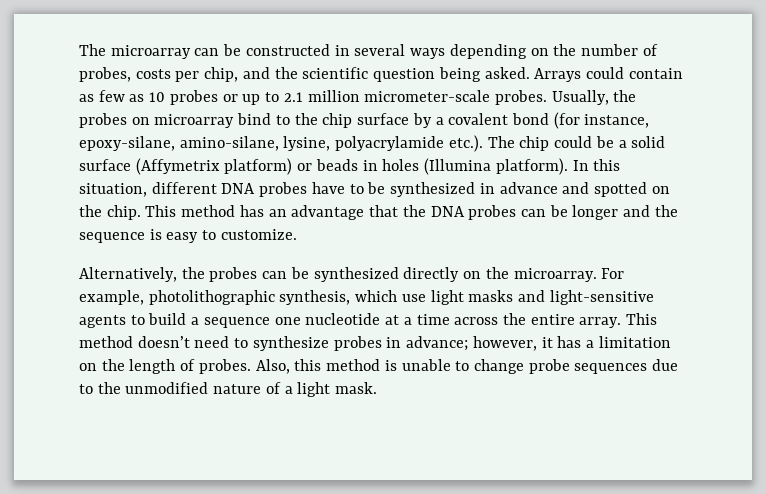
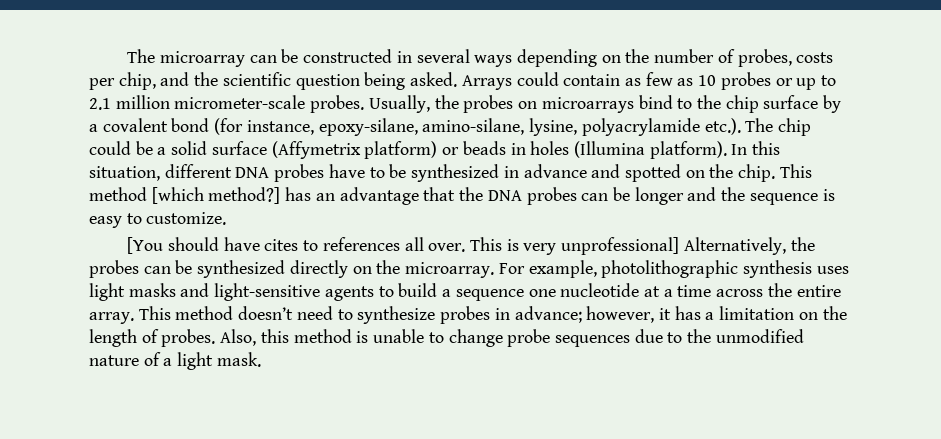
[154,114,235,128] microarray -> [541,97,634,113] microarrays
(236, 211) none -> [151,187,281,204] [which method?]
(297, 234) none -> [127,237,680,255] [You should have cites to references all over. This is very unprofessional]
[279,290,426,305] synthesis, which use -> [742,260,849,278] synthesis uses

